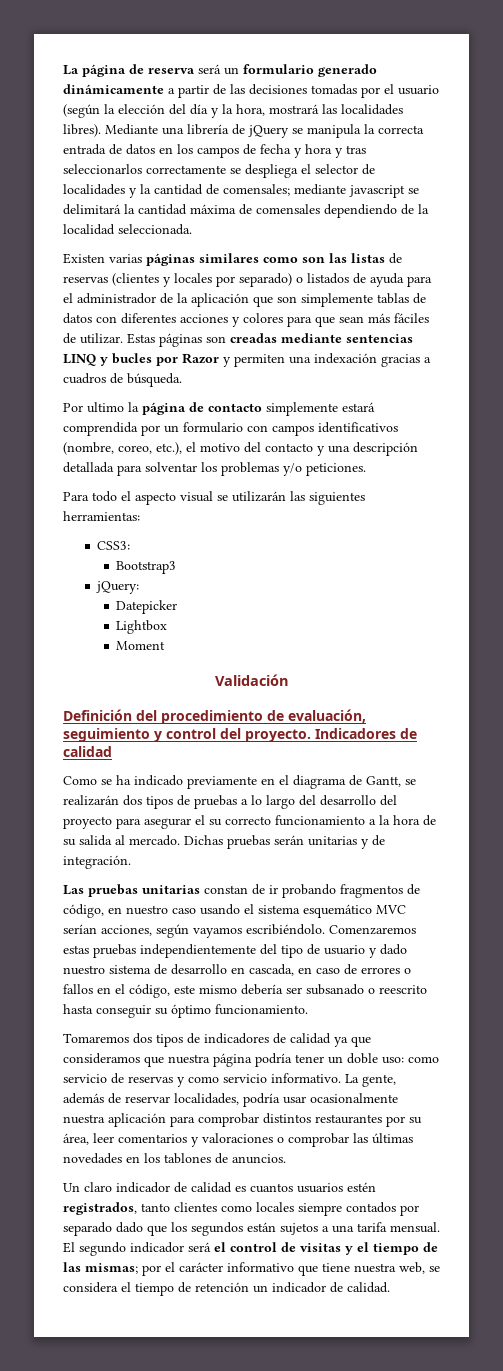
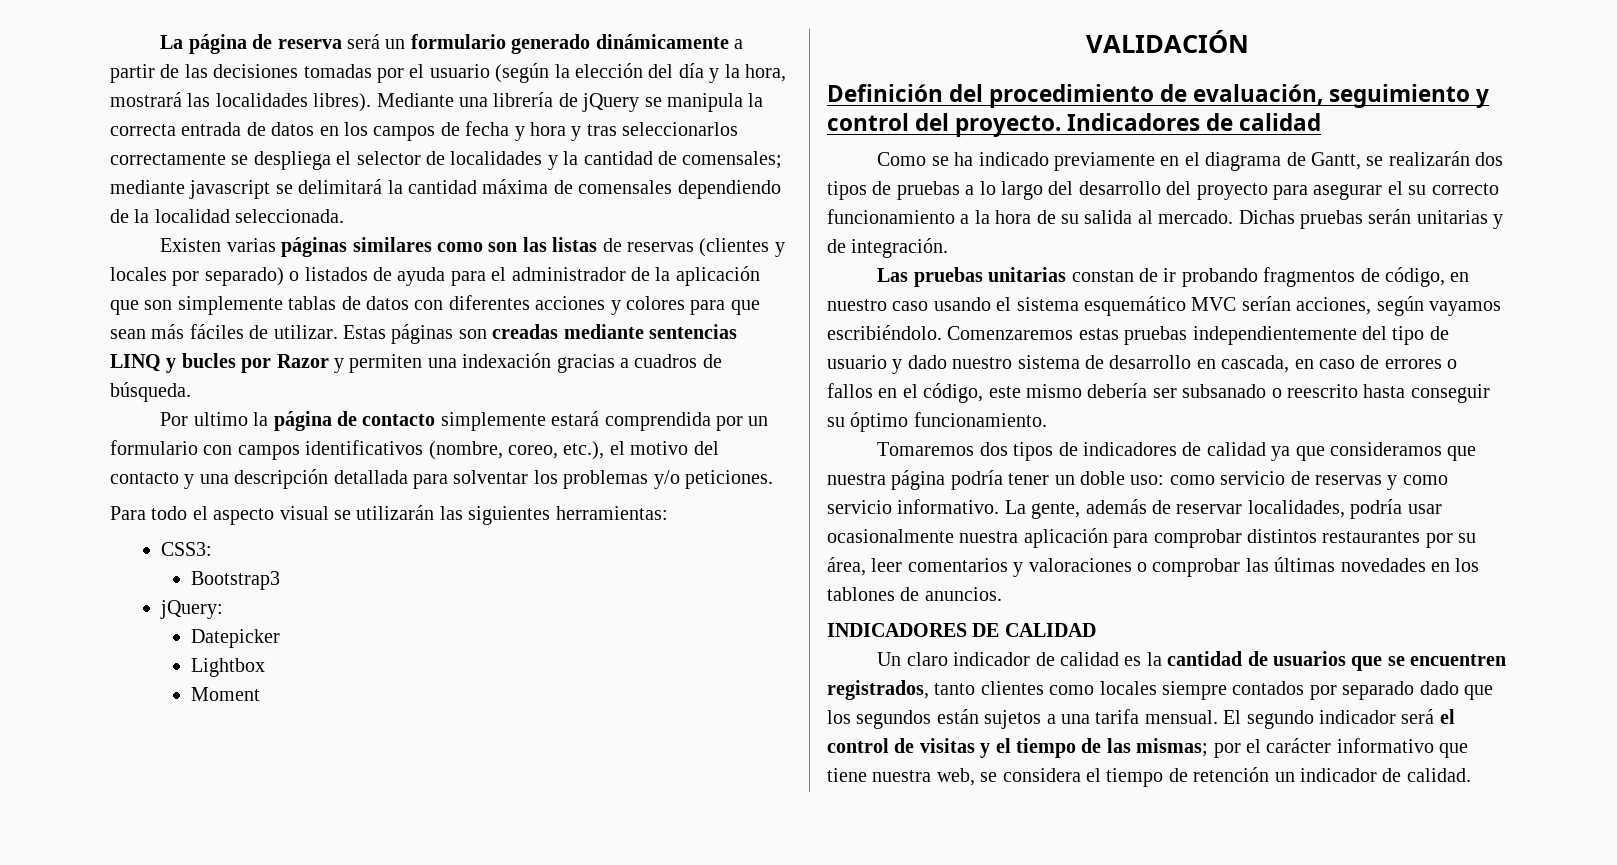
[214,674,289,686] Validación -> [1085,30,1249,53] VALIDACIÓN
(286, 1159) none -> [827,623,1096,637] // INDICADORES DE CALIDAD
[250,1182,376,1193] cuantos usuarios estén -> [1146,651,1507,671] la cantidad de usuarios que se encuentren

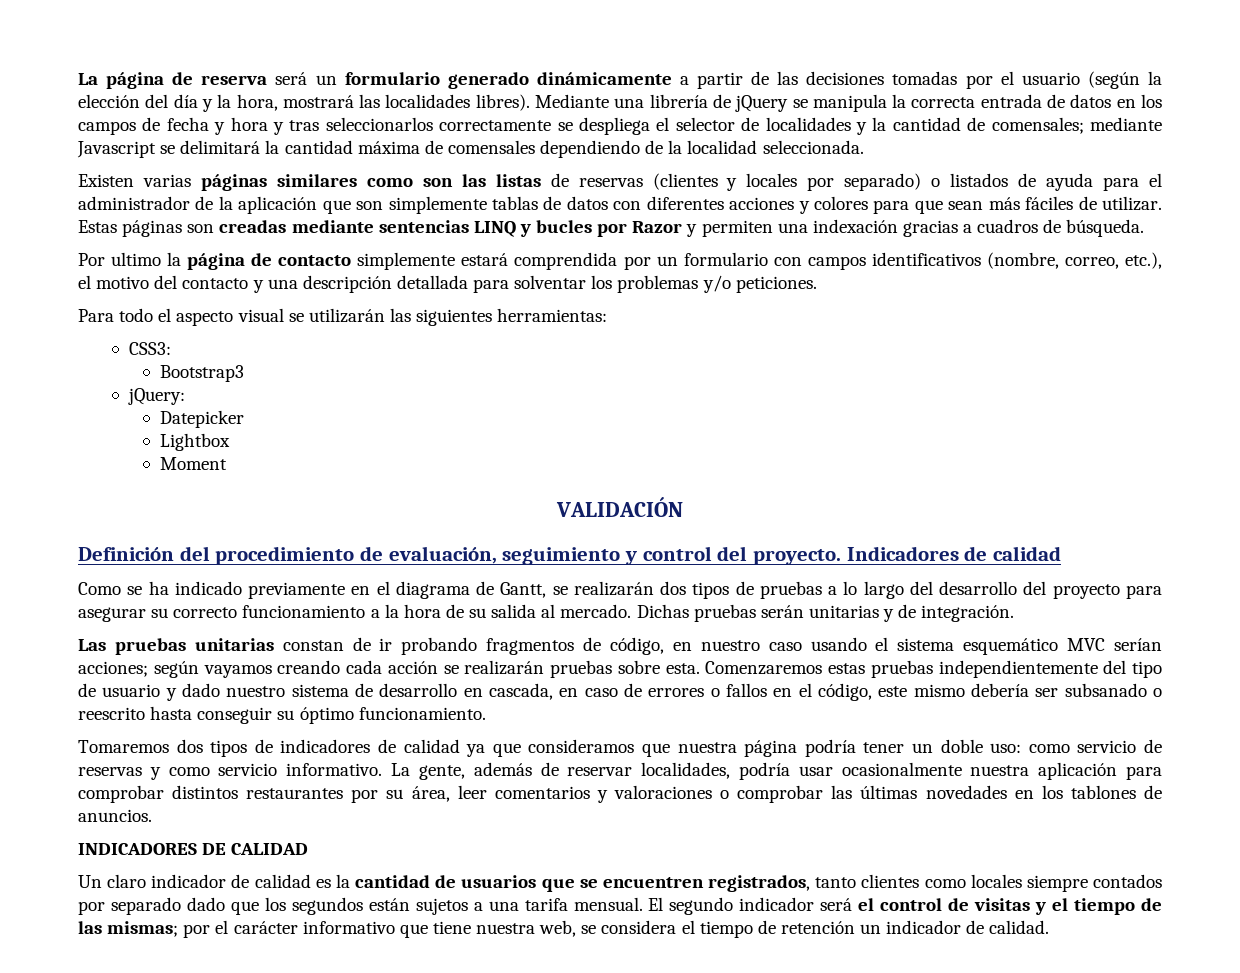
[189,180,271,199] javascript -> [77,141,156,158] Javascript
[508,445,558,459] coreo, -> [1064,257,1119,269] correo,
[1387,181,1403,195] el -> (146, 614) none
[1296,297,1372,315] acciones, -> [78,661,148,677] acciones;
[827,325,942,340] escribiéndolo. -> [277,660,700,678] creando cada acción se realizarán pruebas sobre esta.

